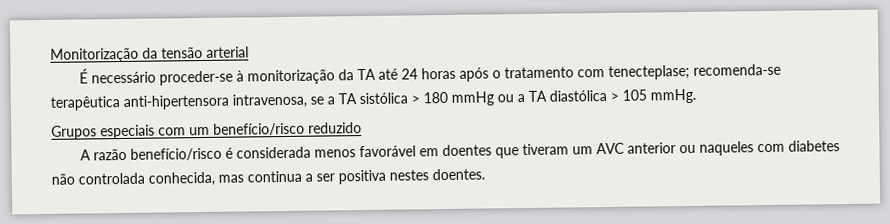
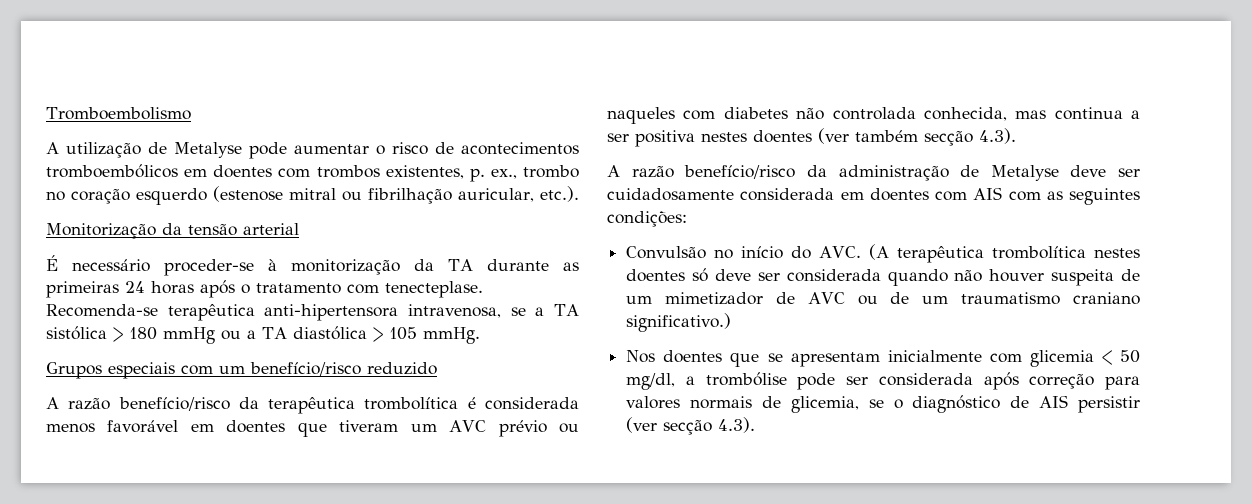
(50, 55) none -> [46,107,191,120] [46,142,579,159] [46,164,579,182] [46,186,579,205] Tromboembolismo // A utilização de Metalyse pode aumentar o risco de acontecimentos tromboembólicos em doentes com trombos existentes, p. ex., trombo no coração esquerdo (estenose mitral ou fibrilhação auricular, etc.). //
[377,68,398,80] até -> [486,259,579,271] [46,281,119,298] durante as primeiras
[607,63,781,80] tenecteplase; recomenda-se -> [385,281,483,298] [46,304,158,317] tenecteplase. Recomenda-se
(222, 154) none -> [238,397,459,414] da terapêutica trombolítica
[626,142,676,154] anterior -> [498,420,547,437] prévio
[432,168,485,181] doentes. -> [753,128,1016,146] [607,165,1140,181] [607,187,1140,205] [607,211,687,227] [626,244,1140,263] [626,268,1140,286] [626,292,1140,305] [626,313,732,332] [626,350,1140,367] [626,372,1140,390] [626,395,1140,413] [626,417,756,435] doentes (ver também secção 4.3). // A razão benefício/risco da administração de Metalyse deve ser cuidadosamente considerada em doentes com AIS com as seguintes condições: // Convulsão no início do AVC. (A terapêutica trombolítica nestes doentes só deve ser considerada quando não houver suspeita de um mimetizador de AVC ou de um traumatismo craniano significativo.) // Nos doentes que se apresentam inicialmente com glicemia < 50 mg/dl, a trombólise pode ser considerada após correção para valores normais de glicemia, se o diagnóstico de AIS persistir (ver secção 4.3).

